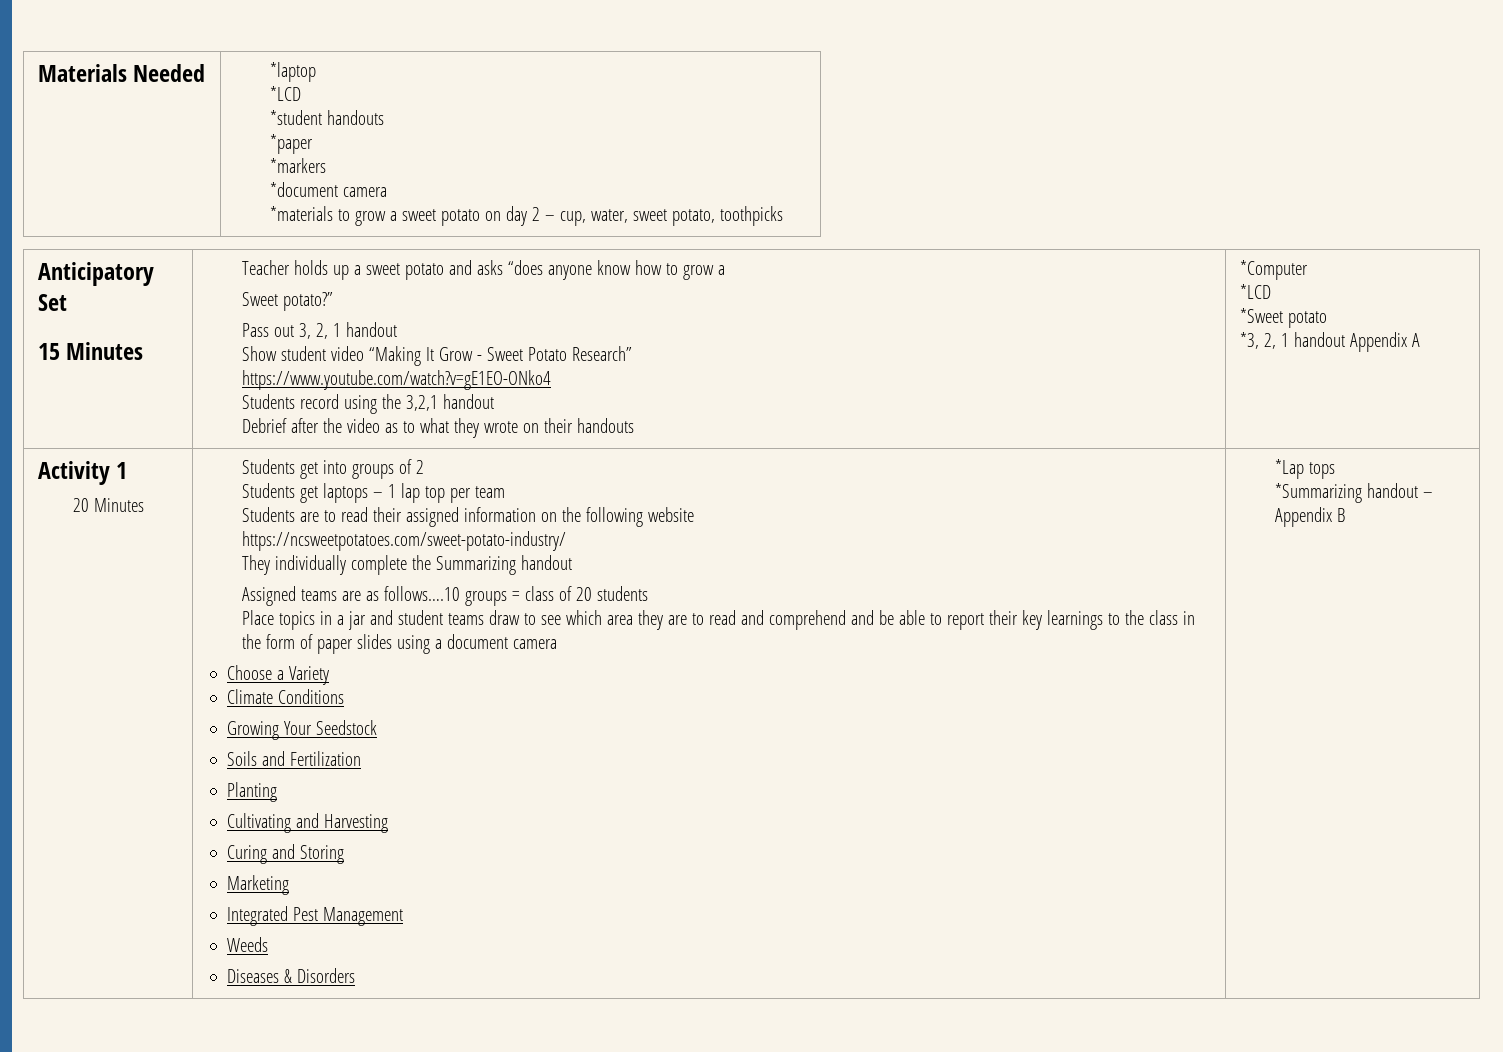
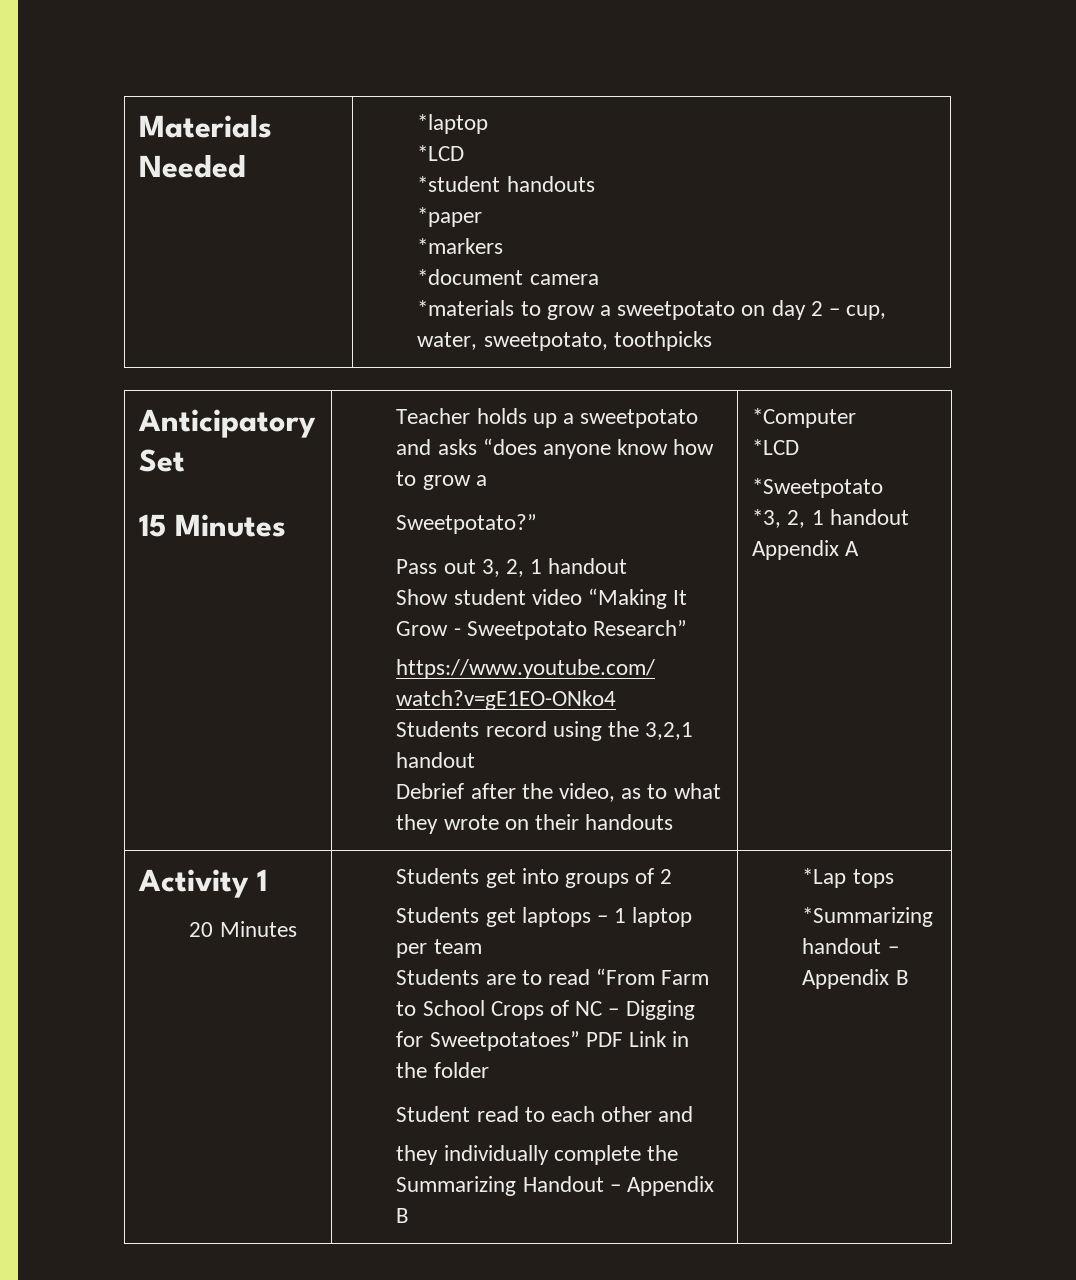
[402,209,481,226] sweet potato -> [617,301,736,320] sweetpotato
[633,209,716,226] sweet potato, -> [483,332,608,351] sweetpotato,
[366,263,445,280] sweet potato -> [580,409,699,428] sweetpotato
[242,292,334,311] Sweet potato?” -> [396,514,538,534] Sweetpotato?”
[487,347,568,361] Sweet Potato -> [466,621,587,640] Sweetpotato
[347,418,381,433] video -> [558,783,615,802] video,
[1239,308,1327,328] *Sweet potato -> [752,478,884,498] *Sweetpotato
[401,483,446,503] lap top -> [632,907,693,927] laptop
[373,507,695,527] [242,531,567,551] [242,555,573,575] [242,586,649,606] [242,610,1195,630] [242,634,558,654] [226,665,329,685] [226,689,344,704] [226,720,377,740] [226,751,361,766] [226,782,277,802] [226,813,388,833] [226,844,344,864] [226,875,289,895] [226,906,403,926] [226,937,268,952] [226,968,355,983] their assigned information on the following website // https://ncsweetpotatoes.com/sweet-potato-industry/ // They individually complete the Summarizing handout // Assigned teams are as follows….10 groups = class of 20 students // Place topics in a jar and student teams draw to see which area they are to read and comprehend and be able to report their key learnings to the class in the form of paper slides using a document camera // Choose a Variety // Climate Conditions // Growing Your Seedstock // Soils and Fertilization // Planting // Cultivating and Harvesting // Curing and Storing // Marketing // Integrated Pest Management // Weeds // Diseases & Disorders -> [596,968,710,985] [396,1000,695,1020] [396,1031,690,1051] [396,1062,489,1078] [396,1106,694,1122] [396,1145,678,1165] [396,1176,714,1196] [396,1208,410,1223] “From Farm to School Crops of NC – Digging for Sweetpotatoes” PDF Link in the folder // Student read to each other and // they individually complete the Summarizing Handout – Appendix B

